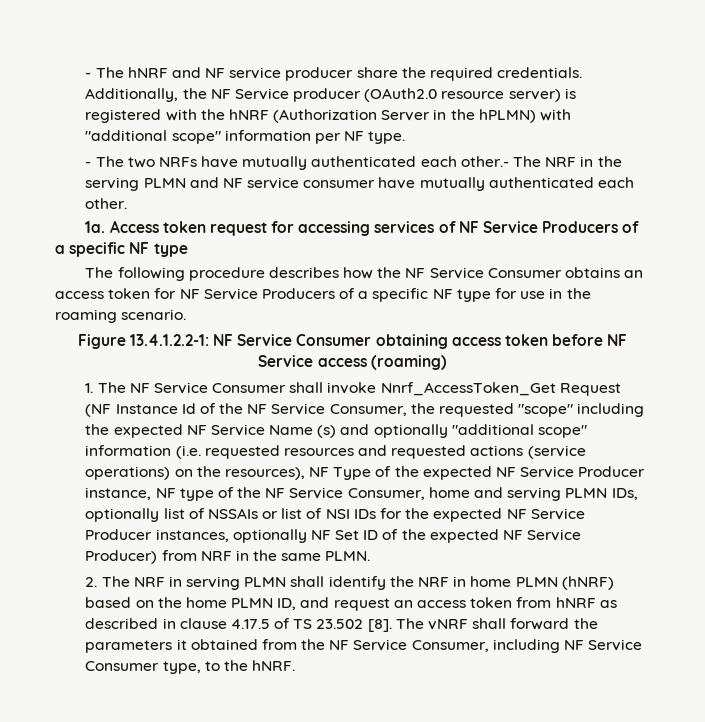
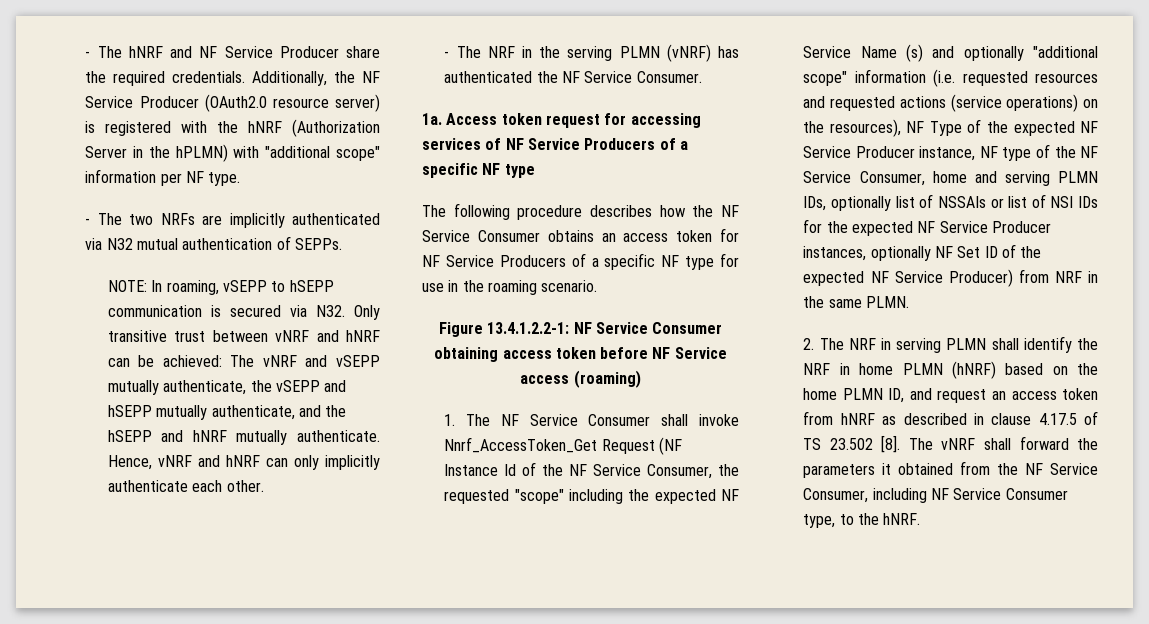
[229,67,354,81] service producer -> [224,46,339,58] Service Producer
[293,88,362,102] producer -> [139,96,199,108] Producer
[201,156,509,170] have mutually authenticated each other.- -> [202,213,380,228] [85,236,343,250] [107,280,334,295] [107,305,380,320] [107,330,380,342] [107,355,381,367] [107,380,347,395] [107,405,347,420] [107,430,380,445] [107,455,380,470] [107,480,264,492] [444,51,450,58] are implicitly authenticated via N32 mutual authentication of SEPPs. // NOTE: In roaming, vSEPP to hSEPP communication is secured via N32. Only transitive trust between vNRF and hNRF can be achieved: The vNRF and vSEPP mutually authenticate, the vSEPP and hSEPP mutually authenticate, and the hSEPP and hNRF mutually authenticate. Hence, vNRF and hNRF can only implicitly authenticate each other. // -
[189,177,634,191] [85,198,128,209] and NF service consumer have mutually authenticated each other. -> [666,44,739,62] [444,71,702,83] (vNRF) has authenticated the NF Service Consumer.

